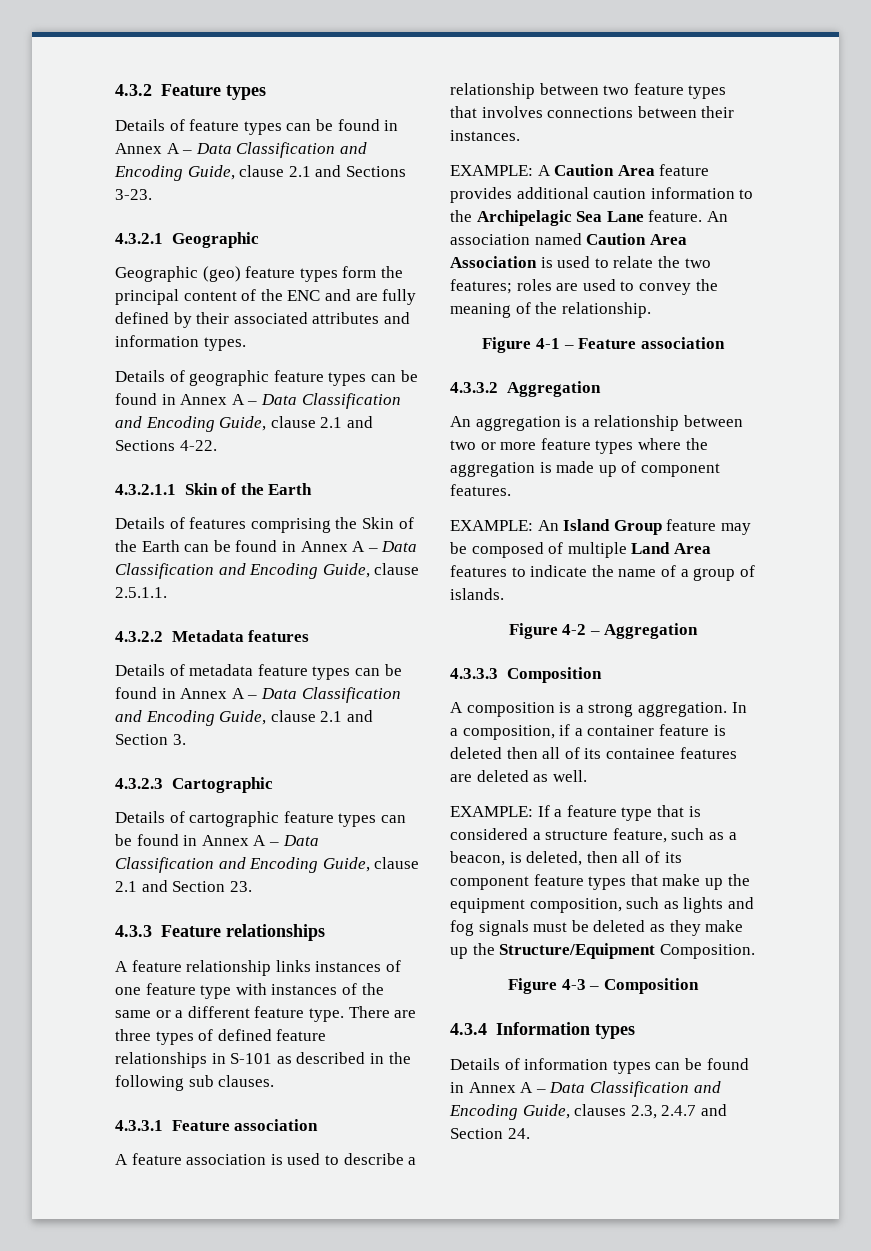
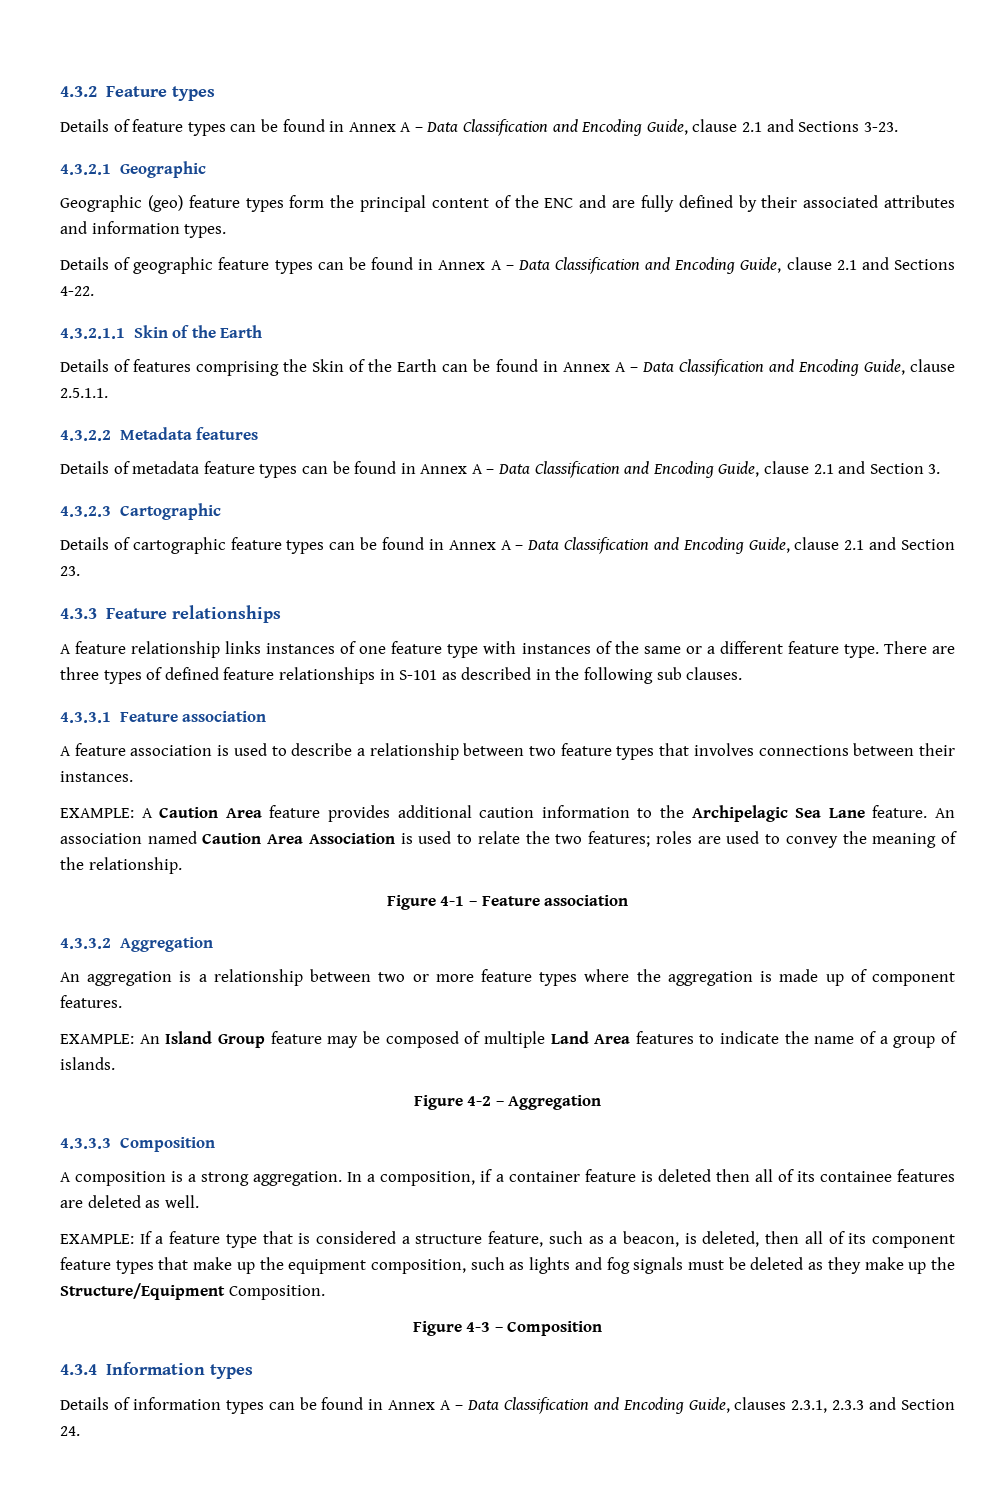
[630,1105,697,1119] 2.3, 2.4.7 -> [791,1400,865,1413] 2.3.1, 2.3.3

